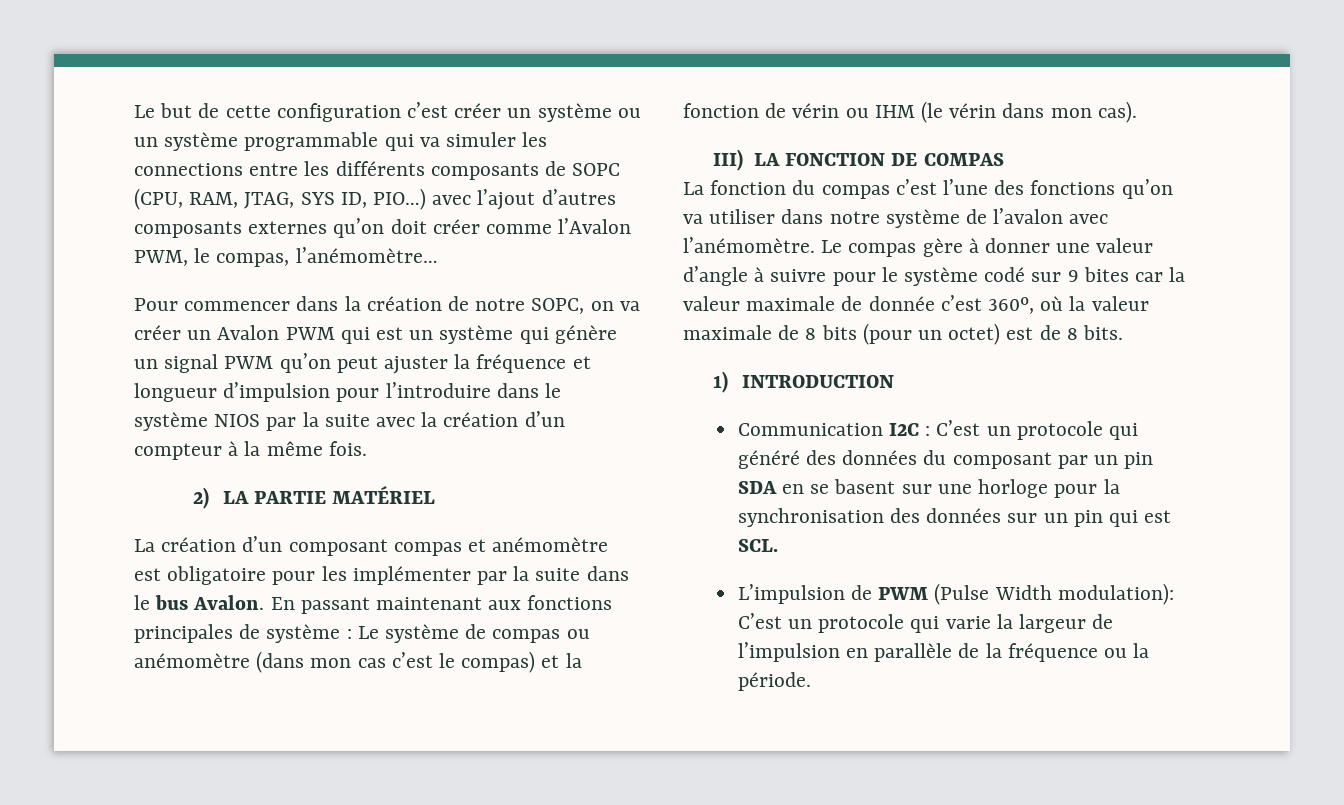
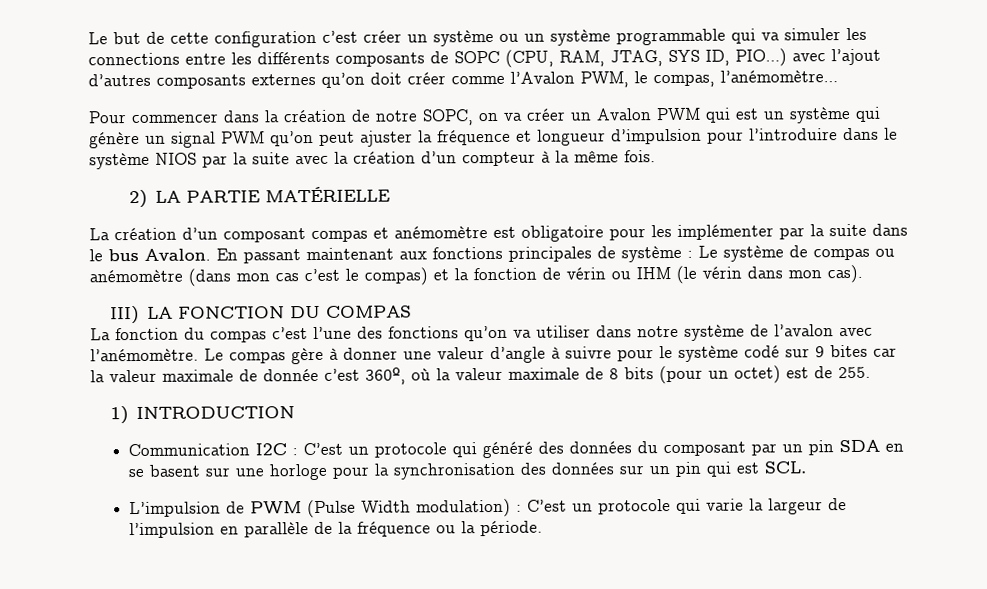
[332,486,436,504] MATÉRIEL -> [265,186,391,203] MATÉRIELLE
[891,153,918,166] DE -> [290,305,322,319] DU
[1066,325,1124,340] 8 bits. -> [838,366,871,379] 255.
[1057,583,1174,605] modulation): -> [416,498,523,518] modulation) :

